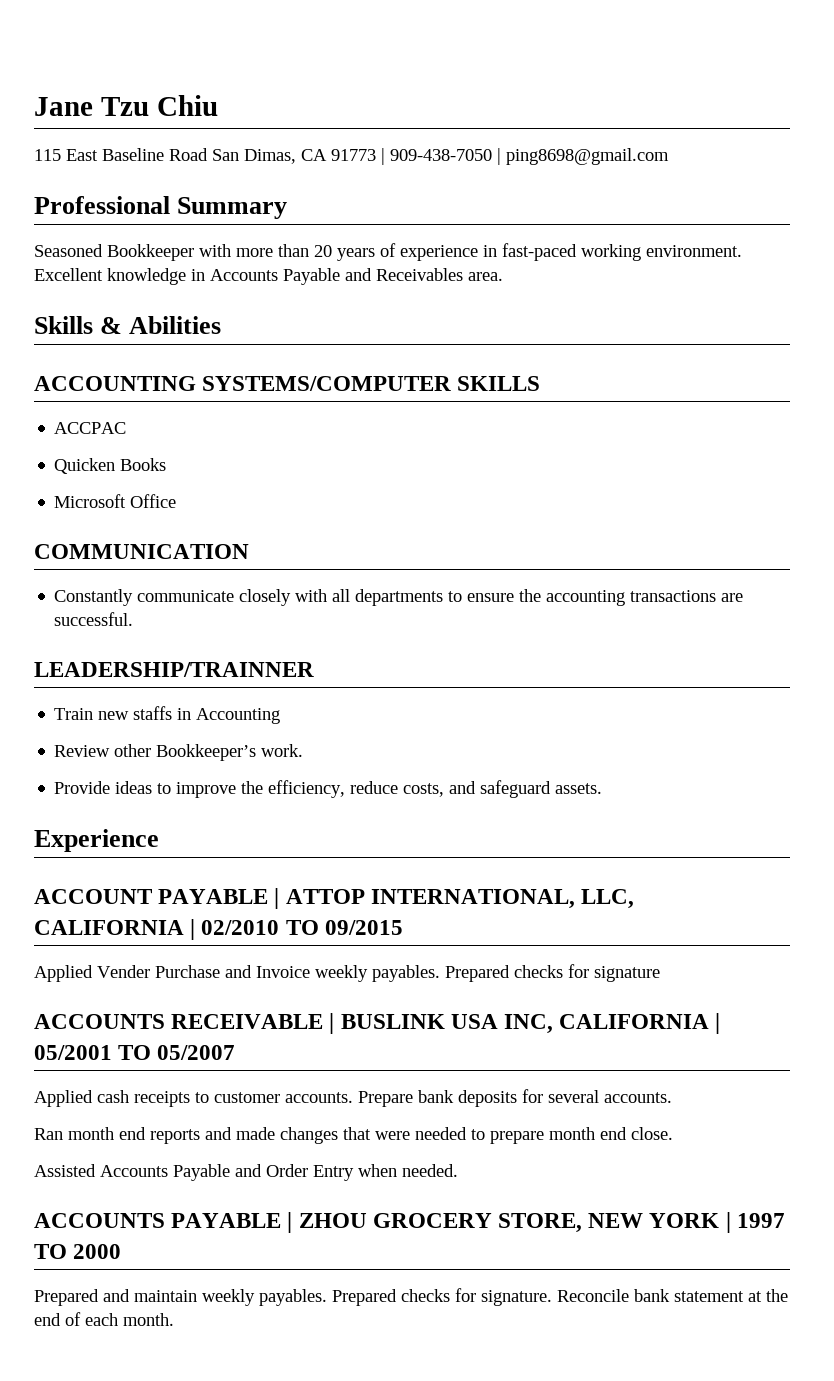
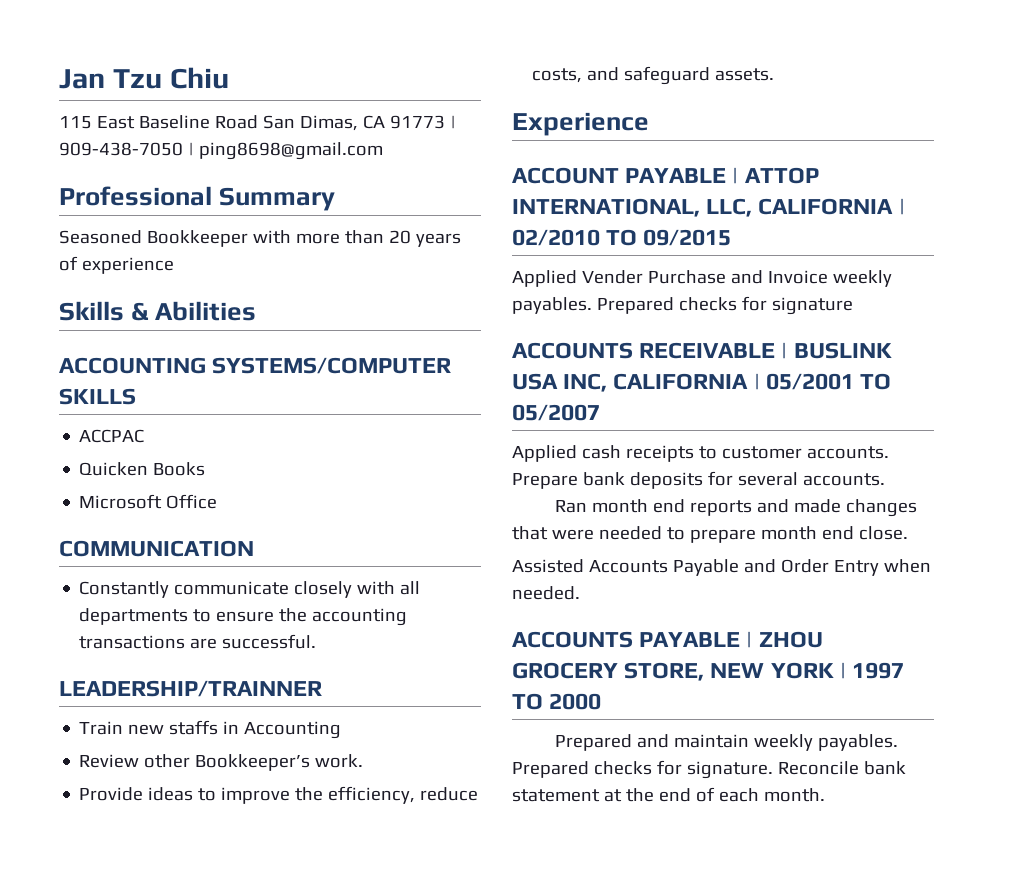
[34,97,93,116] Jane -> [59,69,105,89] Jan
[483,243,742,261] [34,268,503,285] in fast-paced working environment. Excellent knowledge in Accounts Payable and Receivables area. -> (174, 265) none

